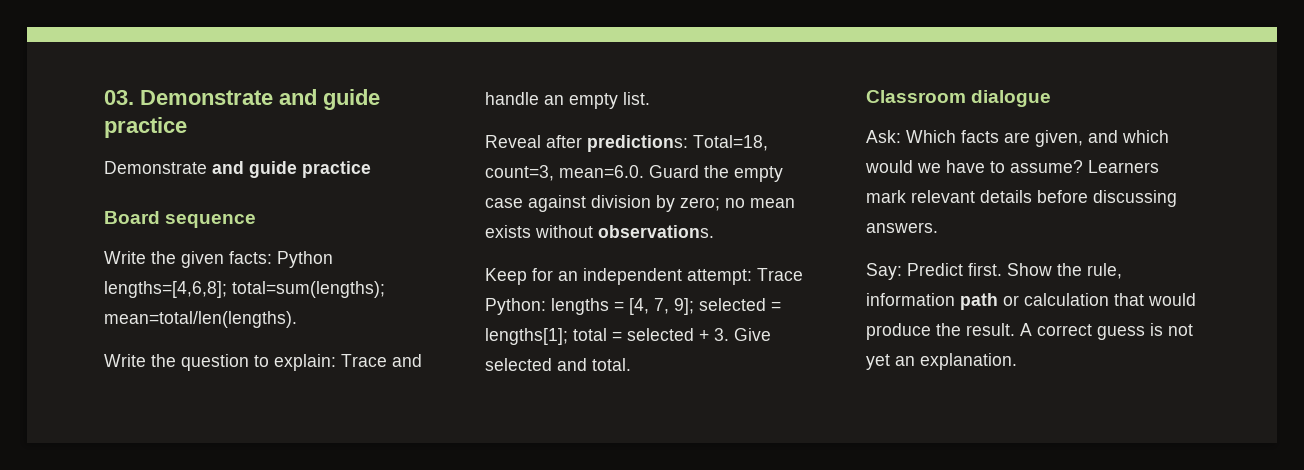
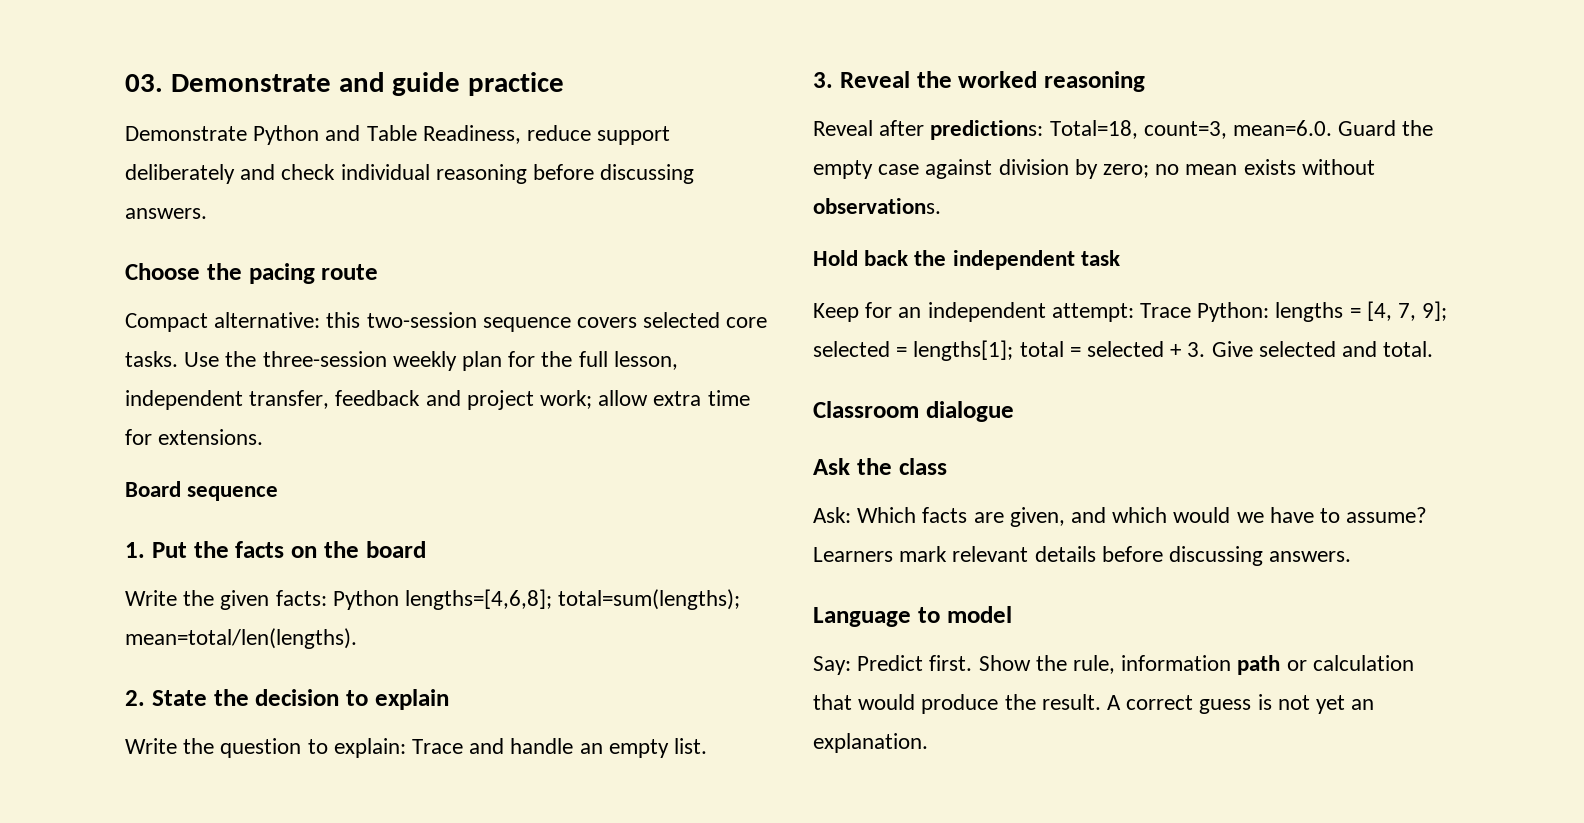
[212,161,371,178] [104,211,257,228] and guide practice // Board sequence -> [253,125,671,145] [125,164,695,184] [125,208,207,219] [125,263,379,284] [125,312,768,332] [125,351,678,371] [125,390,750,410] [125,429,264,445] [125,481,279,501] [125,541,426,558] Python and Table Readiness, reduce support deliberately and check individual reasoning before discussing answers. // Choose the pacing route // Compact alternative: this two-session sequence covers selected core tasks. Use the three-session weekly plan for the full lesson, independent transfer, feedback and project work; allow extra time for extensions. // Board sequence // 1. Put the facts on the board
(297, 319) none -> [125,689,449,710] // 2. State the decision to explain
(650, 98) none -> [813,71,1145,92] // 3. Reveal the worked reasoning
(714, 231) none -> [813,250,1120,270] // Hold back the independent task
(1052, 98) none -> [813,458,947,475] // Ask the class
(938, 227) none -> [813,606,1012,627] // Language to model

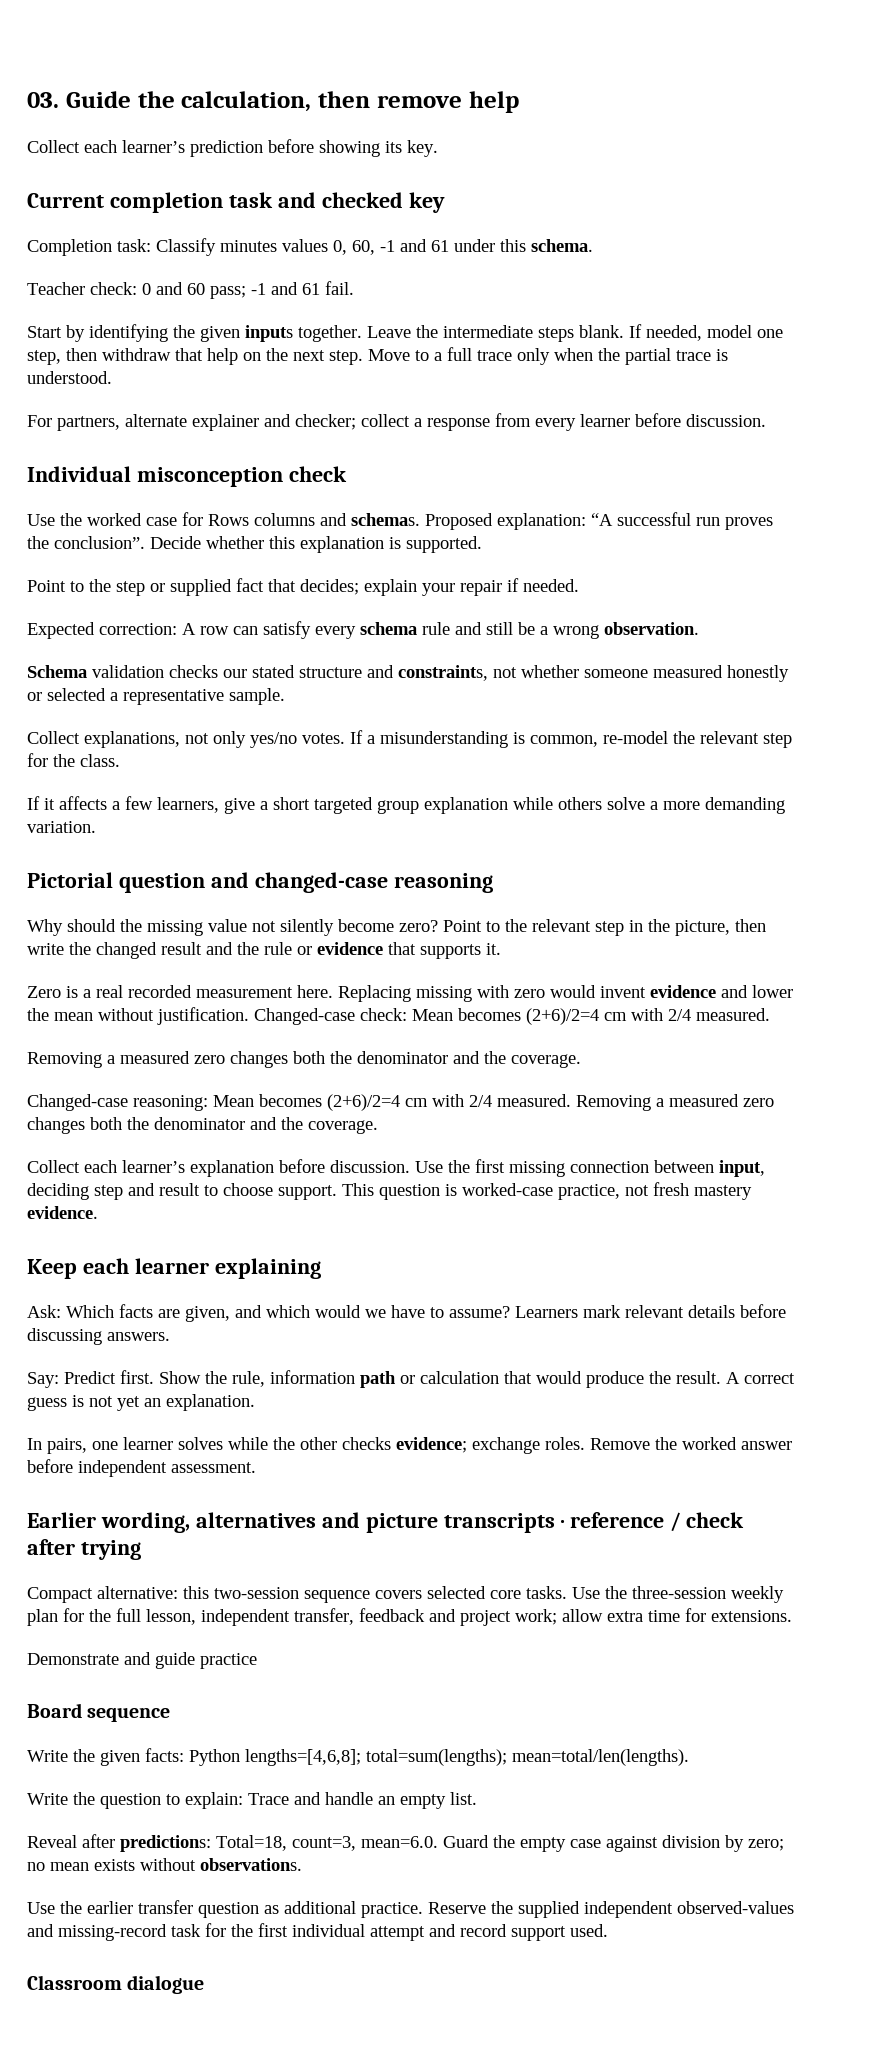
[170,72,565,96] [125,125,671,145] [125,164,695,184] [125,208,207,219] [125,263,379,284] Demonstrate and guide practice // Demonstrate Python and Table Readiness, reduce support deliberately and check individual reasoning before discussing answers. // Choose the pacing route -> [65,91,519,113] [27,139,438,157] [27,192,445,213] [27,238,593,256] [27,281,354,299] [27,324,783,342] [27,347,728,365] [27,371,112,384] [27,413,766,431] [27,466,347,487] [27,512,773,530] [27,536,482,553] [27,578,579,596] [27,621,699,639] [27,665,789,682] [27,688,285,705] [27,730,792,748] [27,753,120,767] [27,796,785,814] [27,821,96,833] [27,872,493,893] [27,919,766,936] [27,942,501,959] [27,985,793,1002] [27,1007,770,1025] [27,1051,581,1068] [27,1094,774,1111] [27,1117,378,1134] [27,1159,765,1177] [27,1182,752,1200] [27,1206,98,1219] [27,1258,321,1279] [27,1304,786,1322] [27,1328,170,1345] [27,1370,795,1388] [27,1394,255,1411] [27,1437,792,1454] [27,1459,256,1477] [27,1512,745,1533] [27,1539,141,1560] Guide the calculation, then remove help // Collect each learner’s prediction before showing its key. // Current completion task and checked key // Completion task: Classify minutes values 0, 60, -1 and 61 under this schema. // Teacher check: 0 and 60 pass; -1 and 61 fail. // Start by identifying the given inputs together. Leave the intermediate steps blank. If needed, model one step, then withdraw that help on the next step. Move to a full trace only when the partial trace is understood. // For partners, alternate explainer and checker; collect a response from every learner before discussion. // Individual misconception check // Use the worked case for Rows columns and schemas. Proposed explanation: “A successful run proves the conclusion”. Decide whether this explanation is supported. // Point to the step or supplied fact that decides; explain your repair if needed. // Expected correction: A row can satisfy every schema rule and still be a wrong observation. // Schema validation checks our stated structure and constraints, not whether someone measured honestly or selected a representative sample. // Collect explanations, not only yes/no votes. If a misunderstanding is common, re-model the relevant step for the class. // If it affects a few learners, give a short targeted group explanation while others solve a more demanding variation. // Pictorial question and changed-case reasoning // Why should the missing value not silently become zero? Point to the relevant step in the picture, then write the changed result and the rule or evidence that supports it. // Zero is a real recorded measurement here. Replacing missing with zero would invent evidence and lower the mean without justification. Changed-case check: Mean becomes (2+6)/2=4 cm with 2/4 measured. // Removing a measured zero changes both the denominator and the coverage. // Changed-case reasoning: Mean becomes (2+6)/2=4 cm with 2/4 measured. Removing a measured zero changes both the denominator and the coverage. // Collect each learner’s explanation before discussion. Use the first missing connection between input, deciding step and result to choose support. This question is worked-case practice, not fresh mastery evidence. // Keep each learner explaining // Ask: Which facts are given, and which would we have to assume? Learners mark relevant details before discussing answers. // Say: Predict first. Show the rule, information path or calculation that would produce the result. A correct guess is not yet an explanation. // In pairs, one learner solves while the other checks evidence; exchange roles. Remove the worked answer before independent assessment. // Earlier wording, alternatives and picture transcripts · reference / check after trying
[125,481,279,501] [125,541,426,558] Board sequence // 1. Put the facts on the board -> [27,1652,257,1669] [27,1703,171,1722] Demonstrate and guide practice // Board sequence
[125,689,449,710] // 2. State the decision to explain -> (689, 1757) none
[813,71,1145,92] // 3. Reveal the worked reasoning -> (477, 1798) none
[813,250,1120,270] [813,301,1448,322] [813,340,1434,361] [813,401,1014,422] [813,458,947,475] [813,507,1428,527] [813,546,1352,566] [813,606,1012,627] [813,655,1414,675] [813,694,1375,714] [813,733,928,753] Hold back the independent task // Keep for an independent attempt: Trace Python: lengths = [4, 7, 9]; selected = lengths[1]; total = selected + 3. Give selected and total. // Classroom dialogue // Ask the class // Ask: Which facts are given, and which would we have to assume? Learners mark relevant details before discussing answers. // Language to model // Say: Predict first. Show the rule, information path or calculation that would produce the result. A correct guess is not yet an explanation. -> [27,1900,794,1918] [27,1923,608,1941] [27,1975,205,1994] Use the earlier transfer question as additional practice. Reserve the supplied independent observed-values and missing-record task for the first individual attempt and record support used. // Classroom dialogue

